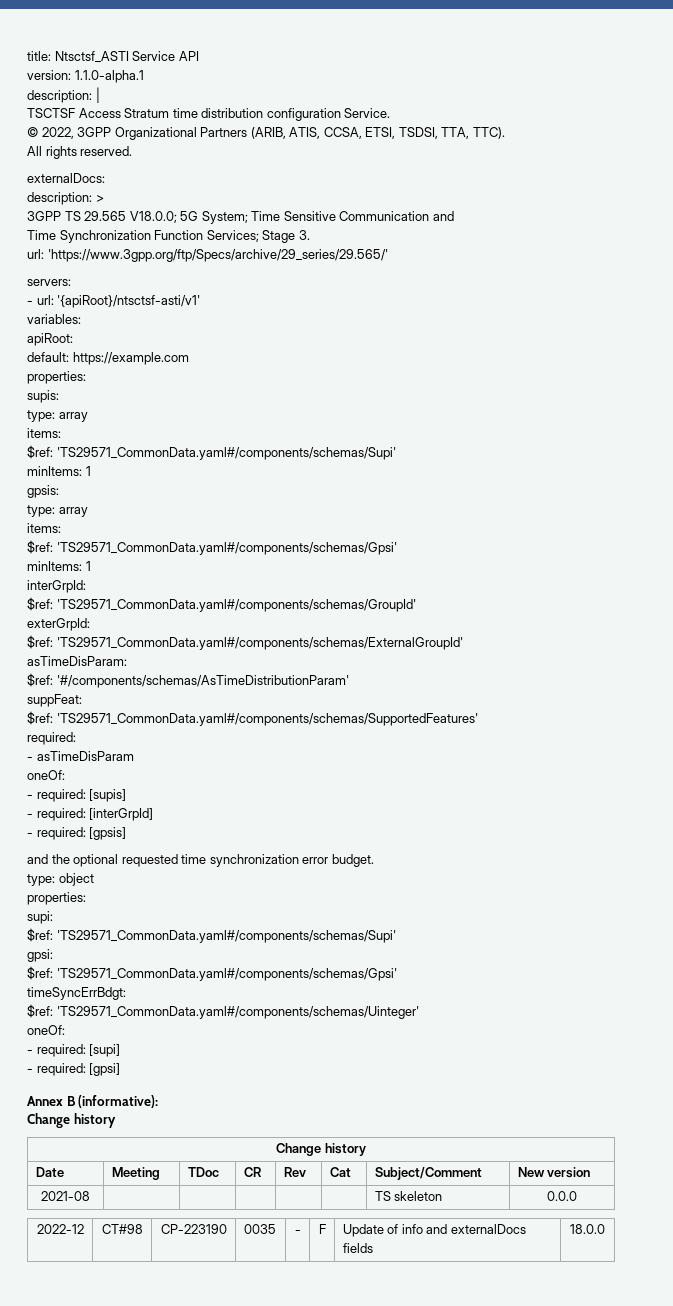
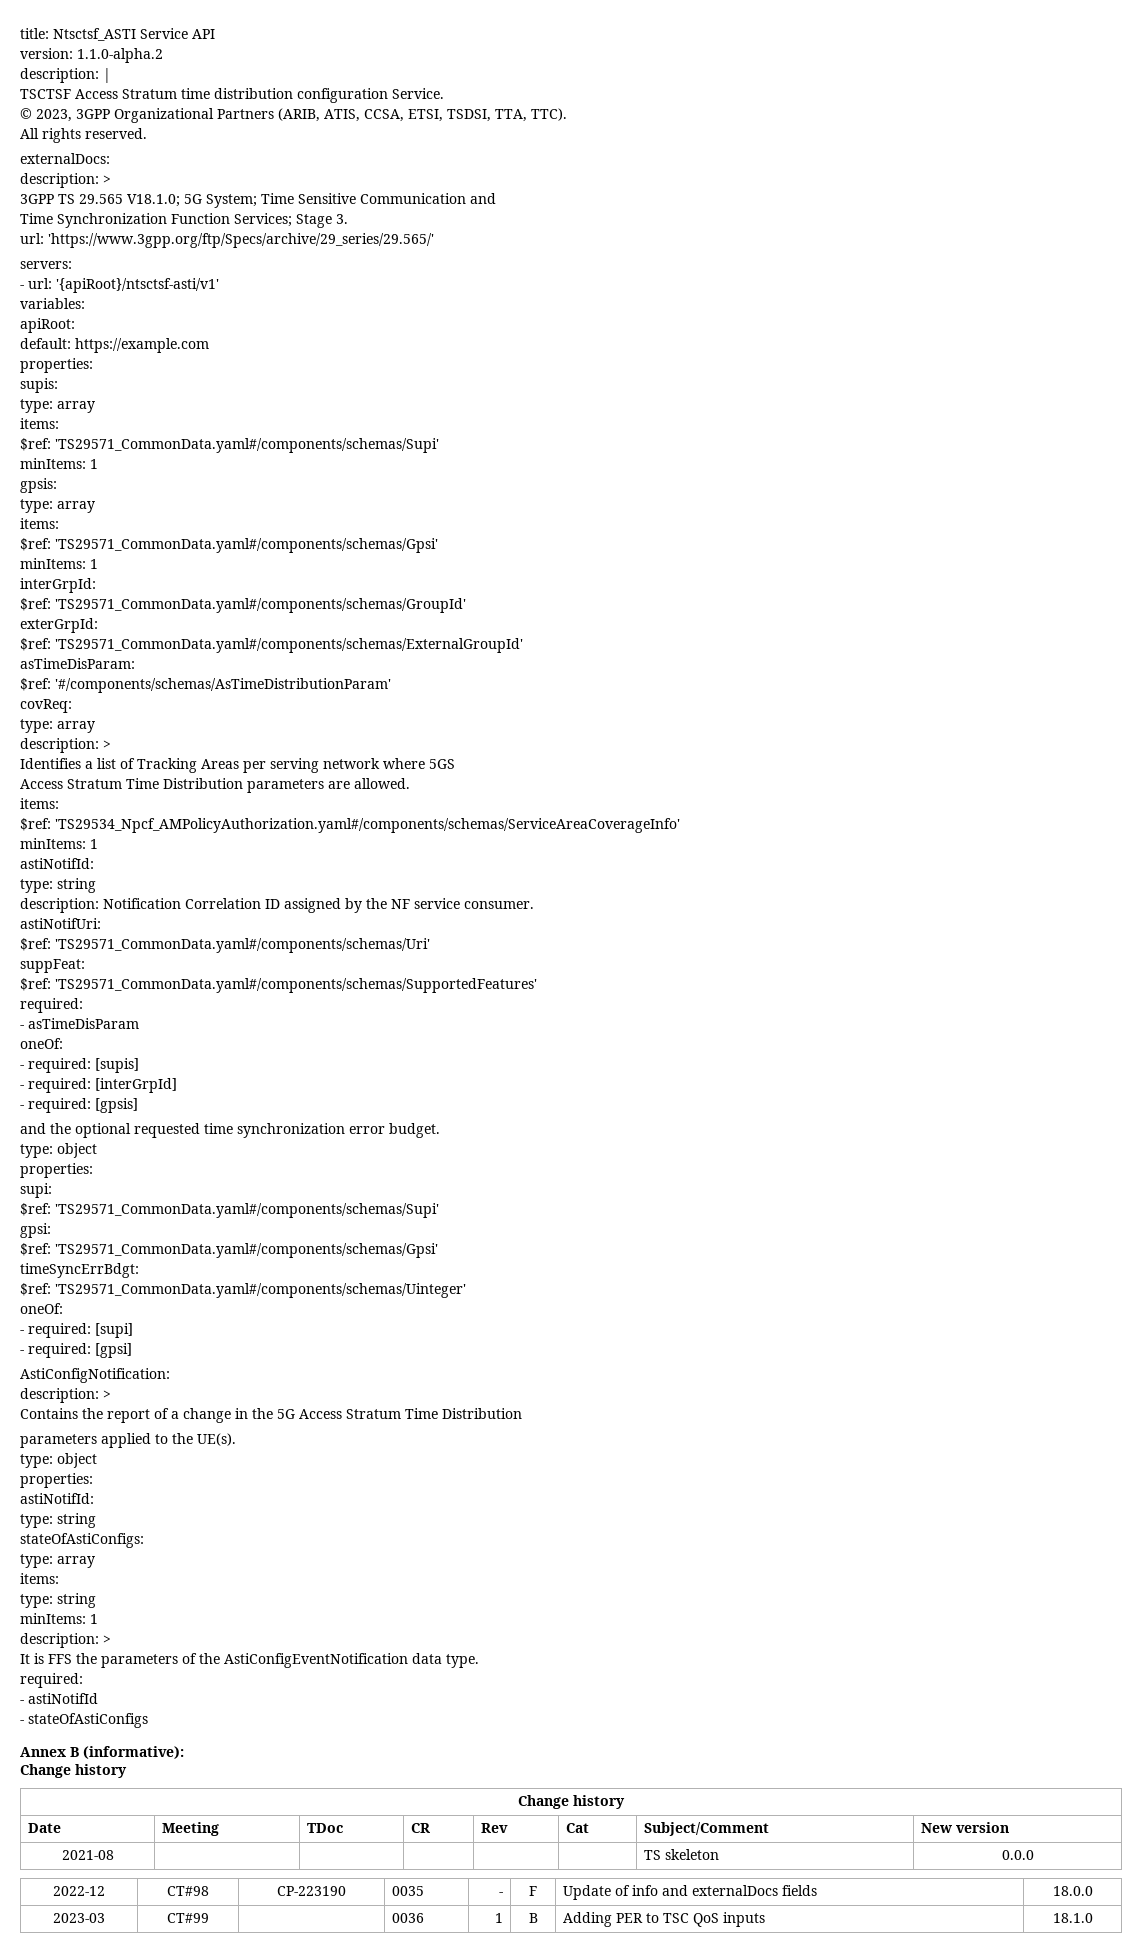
[74,70,144,83] 1.1.0-alpha.1 -> [77,48,163,63] 1.1.0-alpha.2
[41,127,74,139] 2022, -> [36,109,72,122] 2023,
[129,211,177,223] V18.0.0; -> [127,194,180,207] V18.1.0;
(349, 681) none -> [20,699,72,713] [20,719,95,733] [20,738,111,753] [20,758,455,773] [20,778,410,793] [20,798,59,809] [20,818,680,833] [20,838,98,849] [20,858,94,869] [20,878,96,893] [20,898,534,913] [20,918,101,929] [20,938,430,953] // covReq: // type: array // description: > // Identifies a list of Tracking Areas per serving network where 5GS // Access Stratum Time Distribution parameters are allowed. // items: // $ref: 'TS29534_Npcf_AMPolicyAuthorization.yaml#/components/schemas/ServiceAreaCoverageInfo' // minItems: 1 // astiNotifId: // type: string // description: Notification Correlation ID assigned by the NF service consumer. // astiNotifUri: // $ref: 'TS29571_CommonData.yaml#/components/schemas/Uri'
(121, 1069) none -> [20,1368,170,1383] [20,1388,111,1403] [20,1408,522,1423] [20,1433,236,1448] [20,1453,97,1468] [20,1473,93,1488] [20,1493,94,1504] [20,1513,96,1528] [20,1533,144,1548] [20,1554,95,1568] [20,1573,59,1584] [20,1593,96,1608] [20,1613,98,1624] [20,1633,111,1648] [20,1653,479,1668] [20,1673,83,1688] [20,1693,98,1704] [20,1713,148,1728] // AstiConfigNotification: // description: > // Contains the report of a change in the 5G Access Stratum Time Distribution // parameters applied to the UE(s). // type: object // properties: // astiNotifId: // type: string // stateOfAstiConfigs: // type: array // items: // type: string // minItems: 1 // description: > // It is FFS the parameters of the AstiConfigEventNotification data type. // required: // - astiNotifId // - stateOfAstiConfigs
(605, 1229) none -> [53,1913,105,1923] [167,1913,209,1923] [392,1913,425,1923] [494,1913,503,1923] [528,1913,538,1923] [563,1912,766,1927] [1052,1913,1093,1923] // 2023-03 | CT#99 | | 0036 | 1 | B | Adding PER to TSC QoS inputs | 18.1.0

